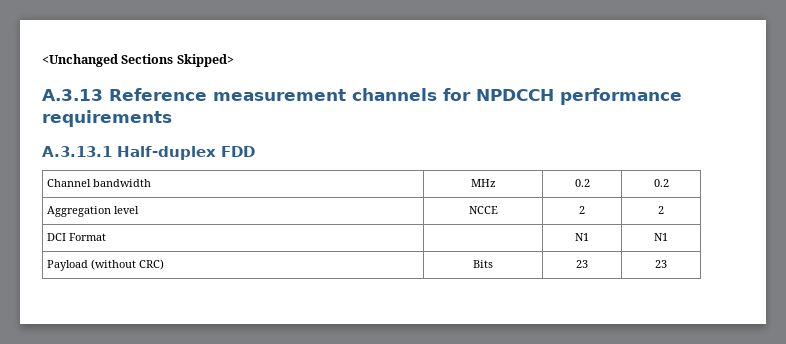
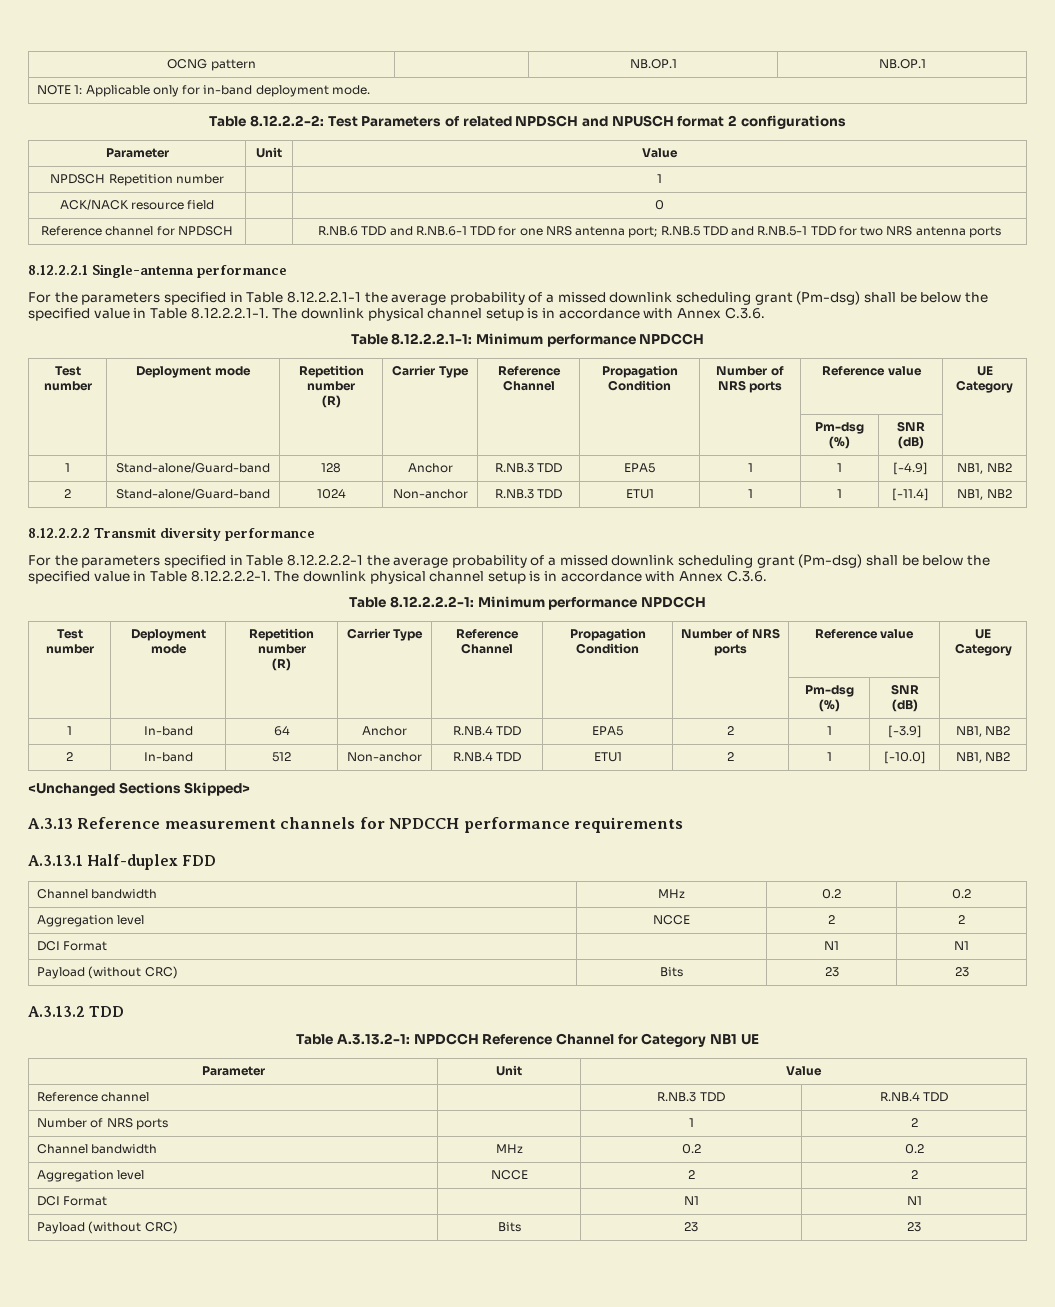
(42, 60) none -> [167,59,256,71] [629,59,677,69] [878,59,926,69] [37,85,370,97] [209,115,846,129] [105,148,169,158] [256,147,282,158] [642,148,678,158] [50,174,224,186] [657,174,662,183] [59,199,215,210] [655,200,664,210] [41,226,233,236] [318,226,1001,238] [28,264,287,278] [28,291,988,305] [28,307,765,321] [350,333,705,347] [54,366,81,376] [43,381,92,391] [136,366,251,378] [298,365,364,378] [307,381,355,391] [321,395,341,408] [392,365,469,378] [497,366,561,376] [502,380,555,391] [601,365,678,378] [608,380,671,391] [716,366,784,376] [717,380,783,393] [822,366,922,376] [976,366,993,376] [956,380,1013,393] [815,422,864,434] [829,436,850,449] [896,421,925,432] [897,436,924,449] [65,463,70,472] [116,462,270,473] [321,463,341,473] [407,463,453,473] [494,463,563,473] [624,463,655,473] [747,463,753,472] [837,463,842,472] [893,462,928,475] [957,463,1012,474] [64,489,71,498] [116,488,270,499] [316,489,346,499] [392,489,468,499] [494,489,563,499] [625,489,654,499] [747,489,753,498] [837,489,842,498] [892,488,929,501] [957,489,1012,500] [28,527,315,541] [28,554,990,568] [28,570,767,584] [349,596,706,610] [56,629,83,639] [45,644,94,654] [130,629,206,641] [150,644,187,654] [249,628,314,641] [257,644,306,654] [272,658,291,671] [346,628,424,641] [456,629,519,639] [461,643,513,654] [569,628,646,641] [576,643,639,654] [681,628,780,639] [714,644,747,656] [814,629,915,639] [975,629,991,639] [954,643,1012,656] [804,685,854,697] [818,699,840,712] [890,684,919,695] [891,699,918,712] [67,726,72,735] [143,726,193,736] [273,726,290,736] [362,726,407,736] [452,726,522,736] [592,726,623,736] [727,726,734,735] [826,726,832,735] [887,725,922,738] [955,726,1011,737] [66,752,73,761] [143,752,193,762] [272,752,291,762] [347,752,422,762] [452,752,522,762] [593,752,622,762] [727,752,734,761] [826,752,832,761] [883,751,926,764] [955,752,1011,763] OCNG pattern | | NB.OP.1 | NB.OP.1 // NOTE 1: Applicable only for in-band deployment mode. // Table 8.12.2.2-2: Test Parameters of related NPDSCH and NPUSCH format 2 configurations // Parameter | Unit | Value // NPDSCH Repetition number | | 1 // ACK/NACK resource field | | 0 // Reference channel for NPDSCH | | R.NB.6 TDD and R.NB.6-1 TDD for one NRS antenna port; R.NB.5 TDD and R.NB.5-1 TDD for two NRS antenna ports // 8.12.2.2.1 Single-antenna performance // For the parameters specified in Table 8.12.2.2.1-1 the average probability of a missed downlink scheduling grant (Pm-dsg) shall be below the specified value in Table 8.12.2.2.1-1. The downlink physical channel setup is in accordance with Annex C.3.6. // Table 8.12.2.2.1-1: Minimum performance NPDCCH // Test number | Deployment mode | Repetition number // (R) | Carrier Type | Reference Channel | Propagation Condition | Number of NRS ports | Reference value | UE Category // | | | | | | | Pm-dsg (%) | SNR (dB) | // 1 | Stand-alone/Guard-band | 128 | Anchor | R.NB.3 TDD | EPA5 | 1 | 1 | [-4.9] | NB1, NB2 // 2 | Stand-alone/Guard-band | 1024 | Non-anchor | R.NB.3 TDD | ETU1 | 1 | 1 | [-11.4] | NB1, NB2 // 8.12.2.2.2 Transmit diversity performance // For the parameters specified in Table 8.12.2.2.2-1 the average probability of a missed downlink scheduling grant (Pm-dsg) shall be below the specified value in Table 8.12.2.2.2-1. The downlink physical channel setup is in accordance with Annex C.3.6. // Table 8.12.2.2.2-1: Minimum performance NPDCCH // Test number | Deployment mode | Repetition number // (R) | Carrier Type | Reference Channel | Propagation Condition | Number of NRS ports | Reference value | UE Category // | | | | | | | Pm-dsg (%) | SNR (dB) | // 1 | In-band | 64 | Anchor | R.NB.4 TDD | EPA5 | 2 | 1 | [-3.9] | NB1, NB2 // 2 | In-band | 512 | Non-anchor | R.NB.4 TDD | ETU1 | 2 | 1 | [-10.0] | NB1, NB2 //
(667, 264) none -> [28,1006,125,1017] [296,1033,759,1047] [201,1066,265,1076] [496,1065,522,1076] [786,1066,822,1076] [37,1092,150,1102] [657,1092,725,1102] [879,1092,949,1102] [37,1118,168,1130] [688,1118,694,1127] [910,1118,918,1127] [37,1144,158,1154] [495,1144,523,1153] [681,1144,701,1154] [904,1144,924,1154] [37,1170,145,1182] [490,1170,528,1180] [687,1170,695,1179] [910,1170,918,1179] [37,1196,108,1206] [683,1196,699,1205] [906,1196,922,1205] [37,1221,178,1234] [497,1222,521,1232] [684,1222,698,1232] [907,1222,921,1232] // A.3.13.2 TDD // Table A.3.13.2-1: NPDCCH Reference Channel for Category NB1 UE // Parameter | Unit | Value // Reference channel | | R.NB.3 TDD | R.NB.4 TDD // Number of NRS ports | | 1 | 2 // Channel bandwidth | MHz | 0.2 | 0.2 // Aggregation level | NCCE | 2 | 2 // DCI Format | | N1 | N1 // Payload (without CRC) | Bits | 23 | 23

